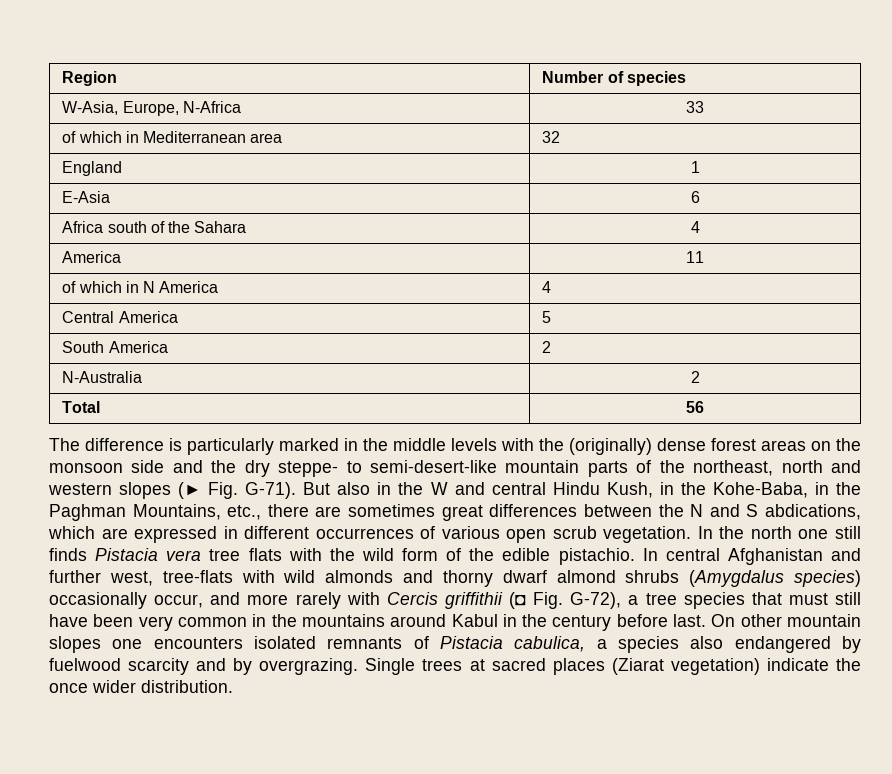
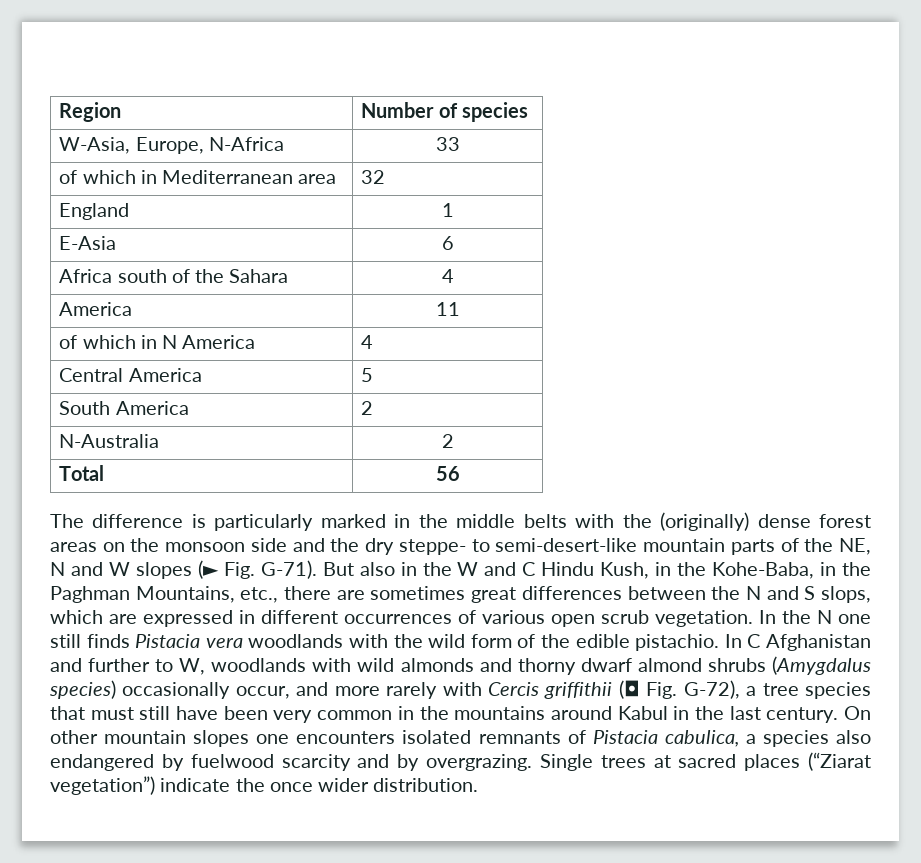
[451,438,497,451] levels -> [523,514,567,528] belts
[693,460,862,476] [48,483,112,495] northeast, north and western -> [839,538,872,555] [50,562,130,576] NE, N and W
[491,482,546,495] central -> [522,562,536,576] C
[765,504,862,520] abdications, -> [821,586,872,603] slops,
[750,526,792,539] north -> [817,610,832,624] N
[209,548,282,561] tree flats -> [248,634,344,648] woodlands
[665,548,720,561] central -> [747,634,761,648] C
[109,570,233,586] west, tree-flats -> [155,658,307,675] to W, woodlands
[552,614,707,631] century before last. -> [729,706,839,723] last century.
[611,658,760,675] (Ziarat vegetation) -> [808,752,872,771] [50,776,155,795] (“Ziarat vegetation”)

